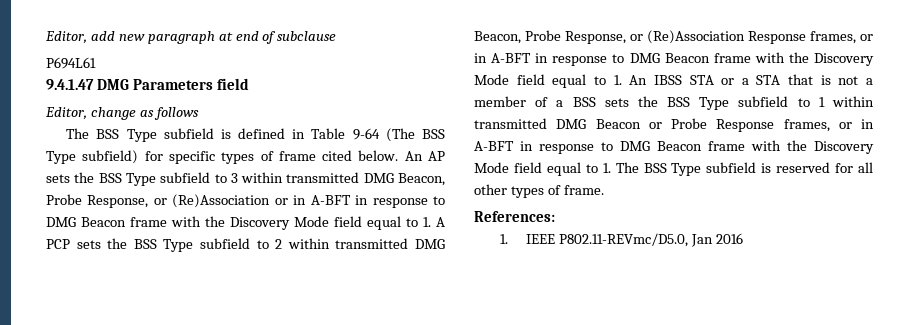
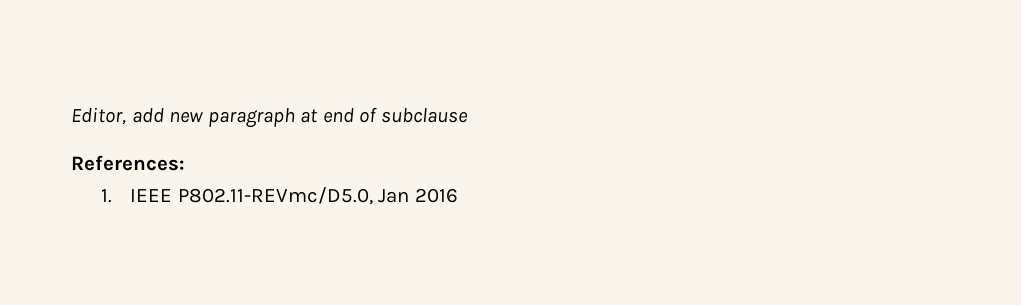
[46,57,96,69] [46,78,249,90] [45,107,199,120] [66,128,446,142] [46,150,446,164] [46,172,446,186] [46,194,446,208] [46,216,445,230] [46,238,446,252] [474,30,873,44] [474,52,874,66] [474,74,874,88] [474,96,874,110] [474,118,874,132] [474,140,874,154] [474,162,873,176] [474,184,604,198] // P694L61 // 9.4.1.47 DMG Parameters field // Editor, change as follows // The BSS Type subfield is defined in Table 9-64 (The BSS Type subfield) for specific types of frame cited below. An AP sets the BSS Type subfield to 3 within transmitted DMG Beacon, Probe Response, or (Re)Association or in A-BFT in response to DMG Beacon frame with the Discovery Mode field equal to 1. A PCP sets the BSS Type subfield to 2 within transmitted DMG Beacon, Probe Response, or (Re)Association Response frames, or in A-BFT in response to DMG Beacon frame with the Discovery Mode field equal to 1. An IBSS STA or a STA that is not a member of a BSS sets the BSS Type subfield to 1 within transmitted DMG Beacon or Probe Response frames, or in A-BFT in response to DMG Beacon frame with the Discovery Mode field equal to 1. The BSS Type subfield is reserved for all other types of frame. -> (468, 115) none

